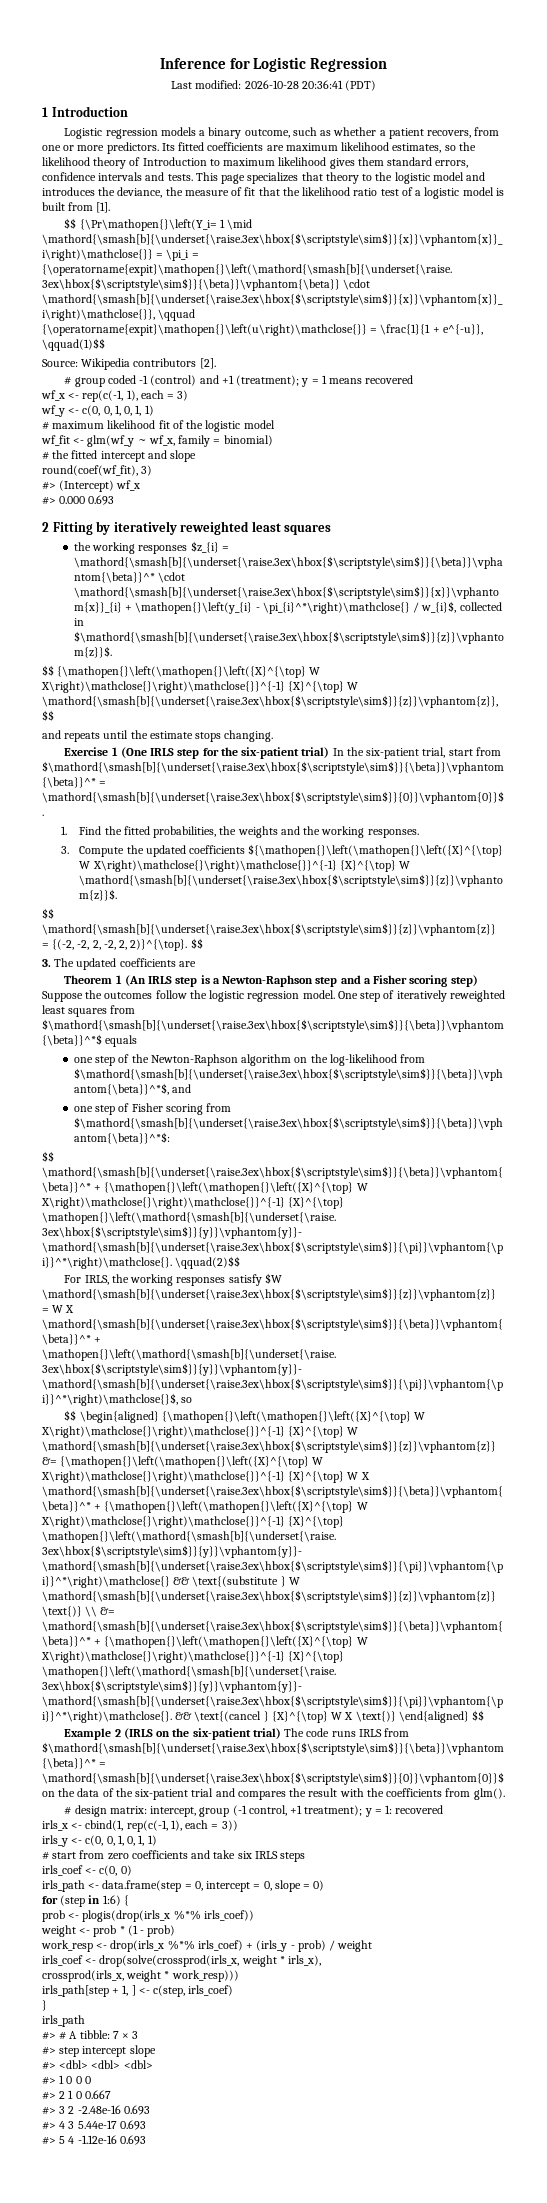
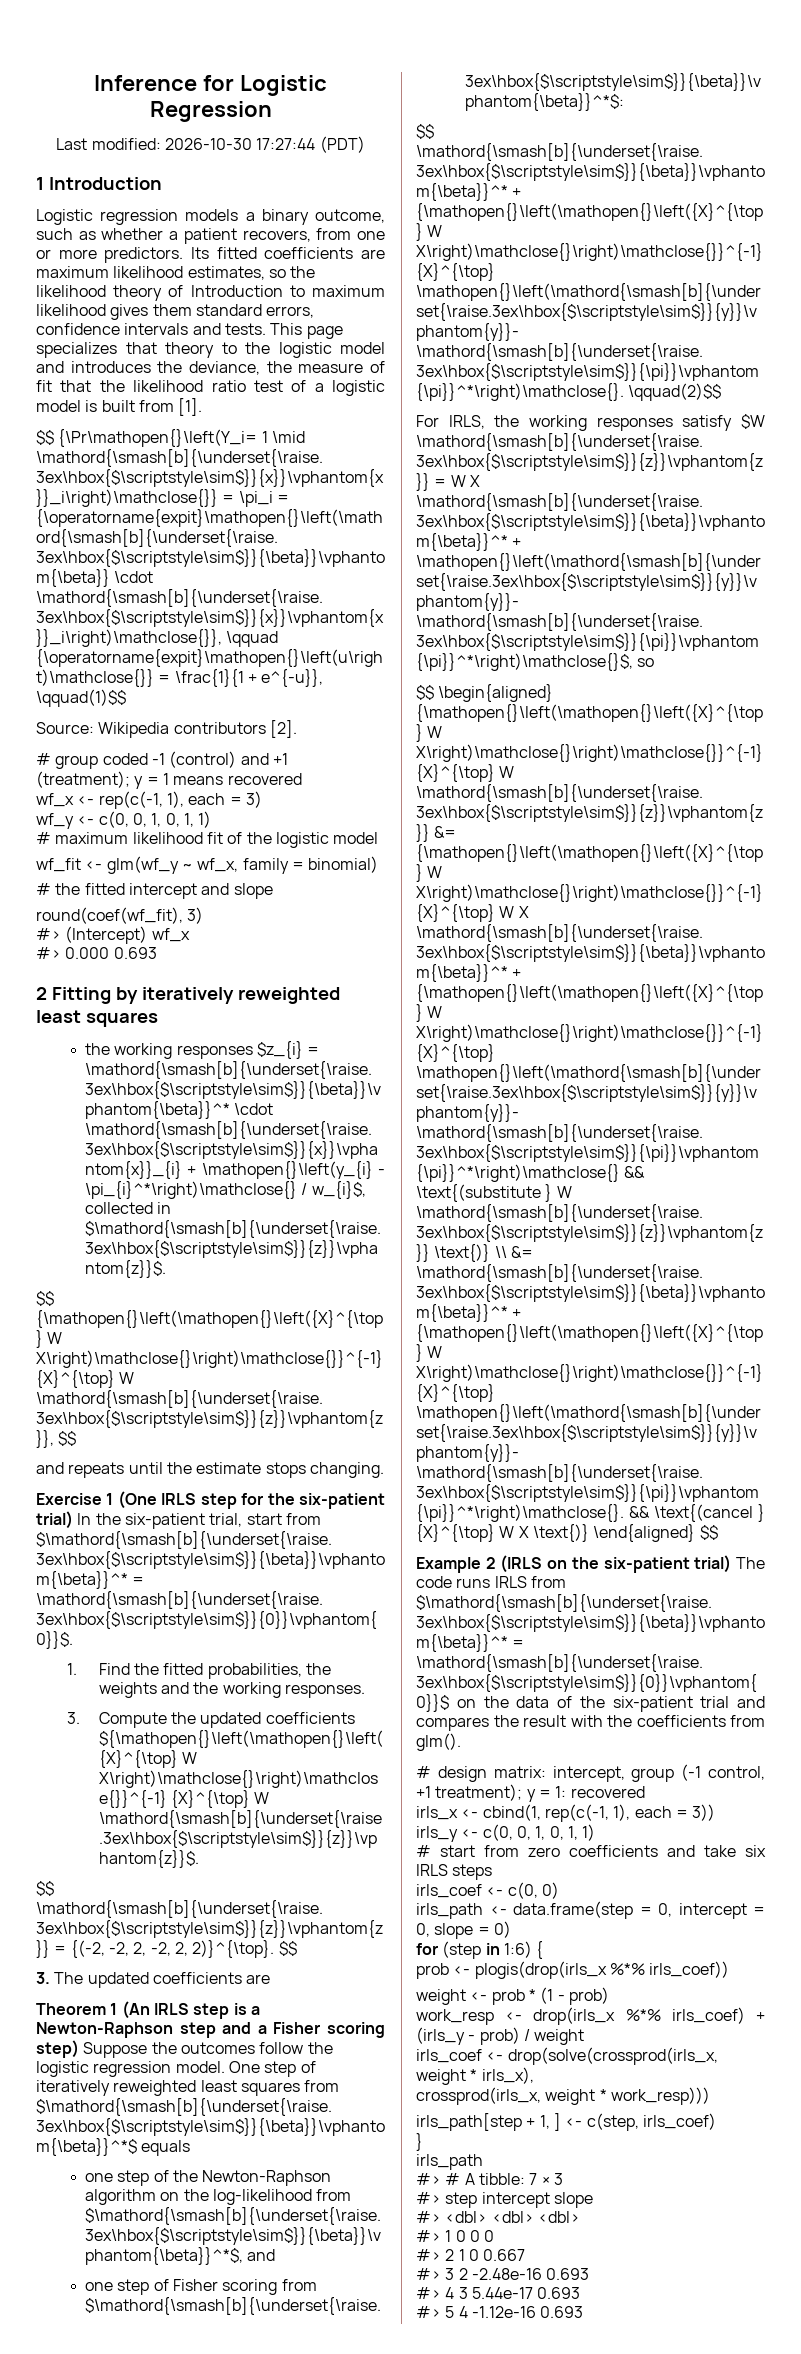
[244,80,343,89] 2026-10-28 20:36:41 -> [165,138,316,150] 2026-10-30 17:27:44

